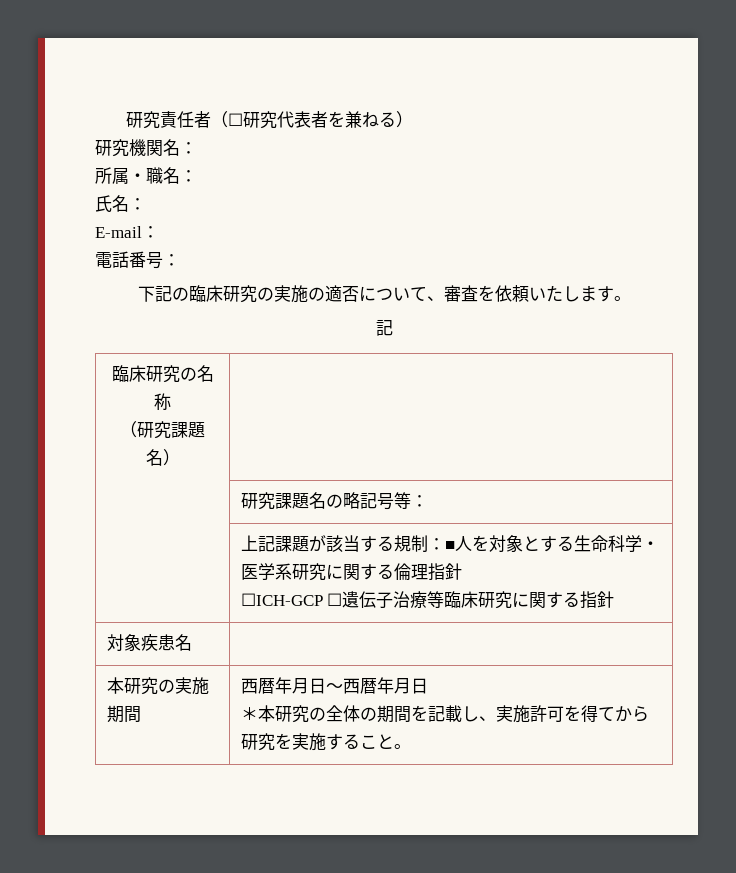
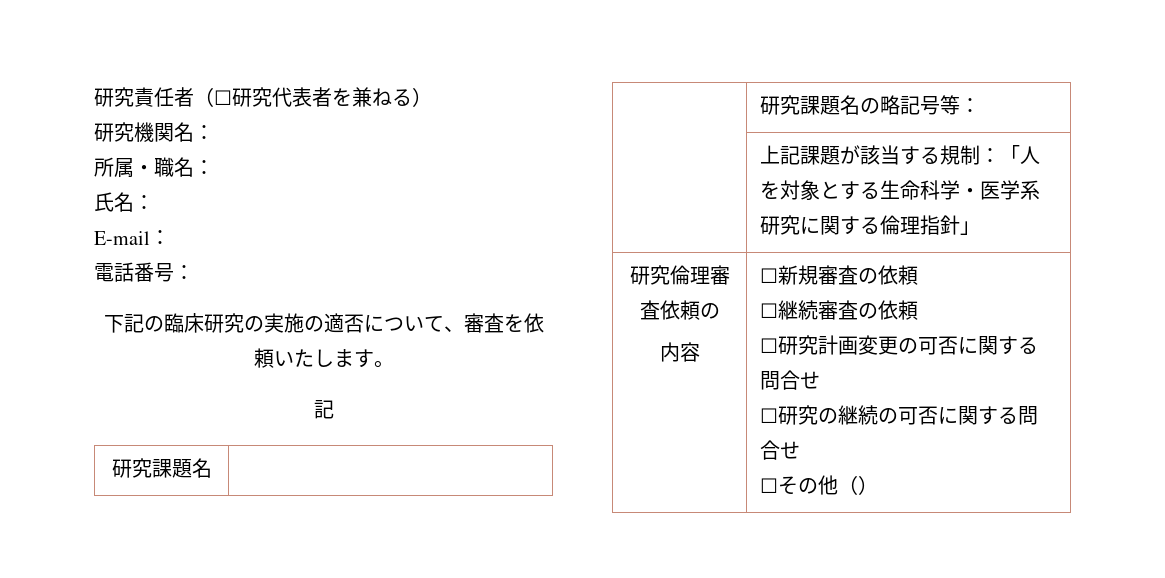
[111,365,214,383] [154,393,171,410] [120,421,205,439] [145,449,180,466] 臨床研究の名称 // （研究課題名） -> [111,458,212,478] 研究課題名
[444,541,455,550] ■ -> [1000,145,1021,163] 「
[240,591,615,609] [106,634,192,651] [106,677,209,695] [106,705,141,723] [240,677,428,694] [240,705,649,723] [240,733,411,751] // ☐ICH-GCP ☐遺伝子治療等臨床研究に関する指針 // 対象疾患名 | // 本研究の実施期間 | 西暦年月日～西暦年月日 // ＊本研究の全体の期間を記載し、実施許可を得てから研究を実施すること。 -> [960,221,981,235] [629,265,730,285] [639,300,720,320] [659,342,700,362] [760,265,919,285] [760,300,919,320] [760,335,1039,355] [760,370,821,390] [760,405,1039,425] [760,440,801,460] [760,475,879,495] 」 // 研究倫理審査依頼の // 内容 | ☐新規審査の依頼 // ☐継続審査の依頼 // ☐研究計画変更の可否に関する問合せ // ☐研究の継続の可否に関する問合せ // ☐その他（）

